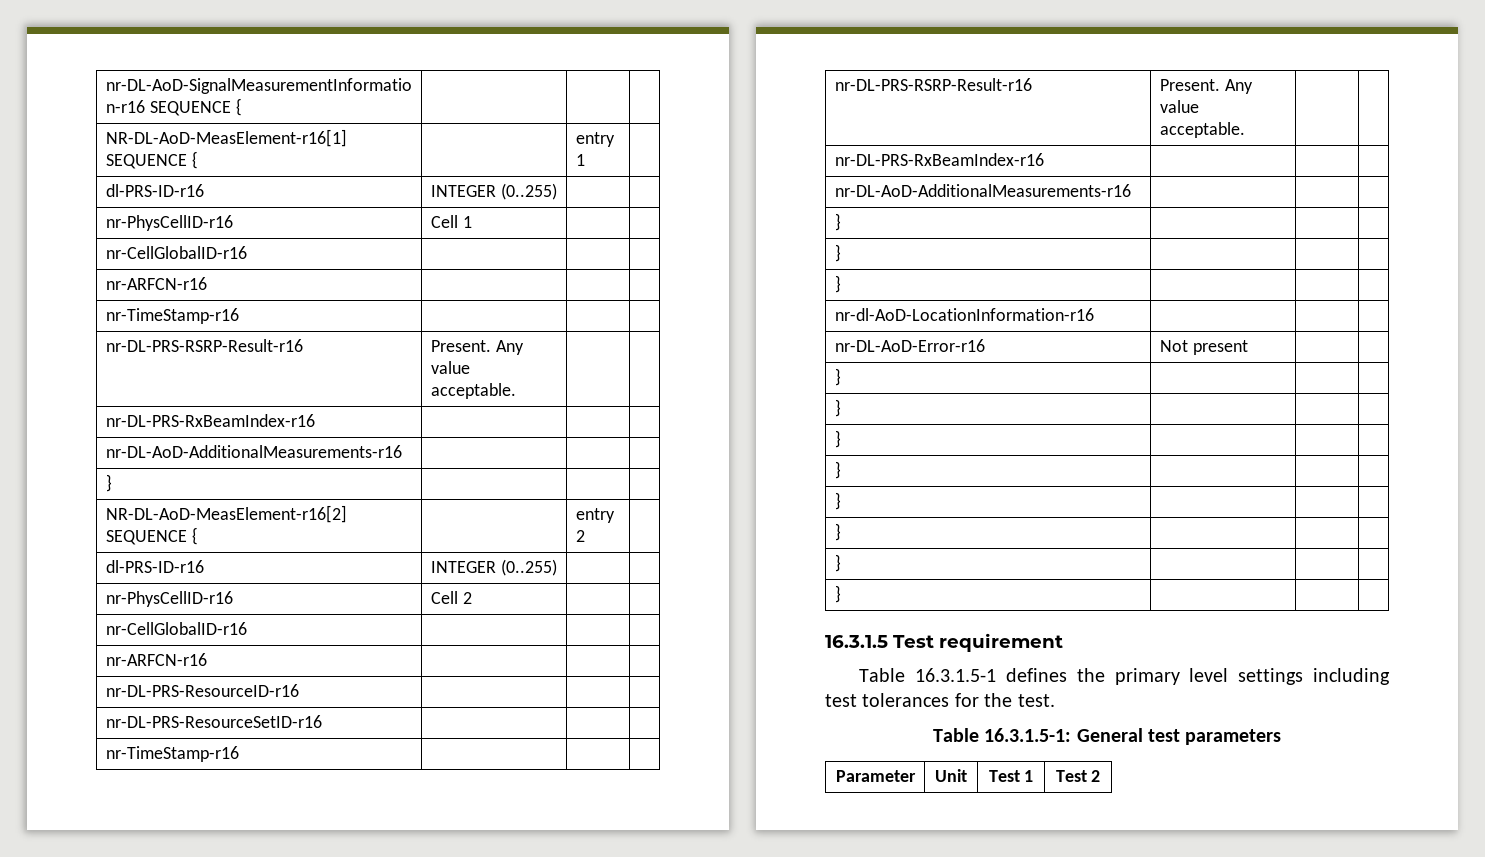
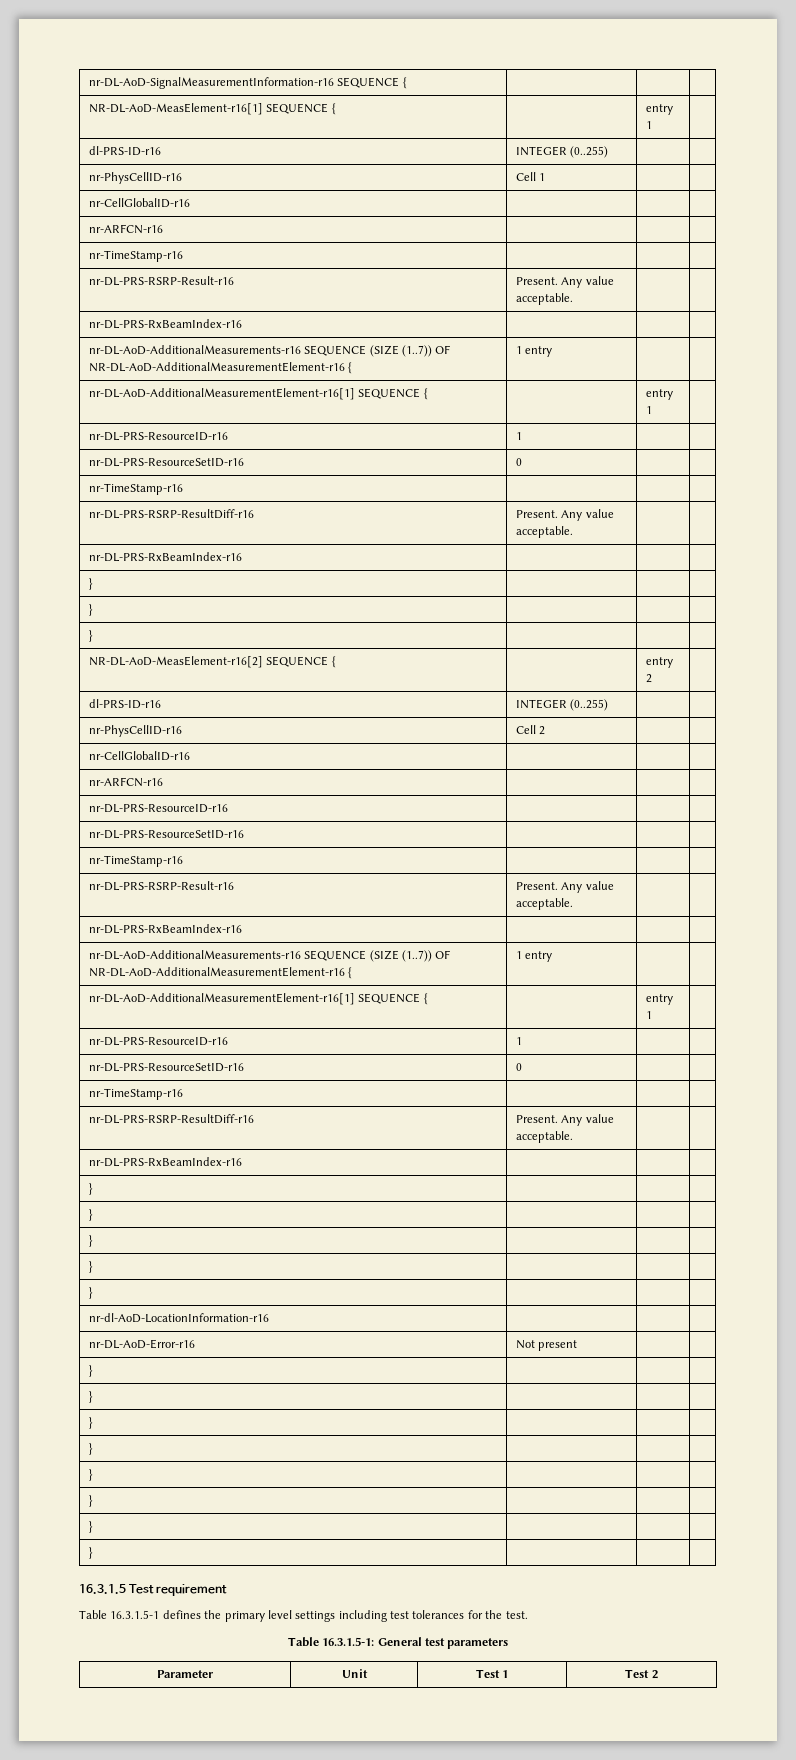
(402, 451) none -> [304,345,451,357] [88,362,353,374] [515,346,553,357] [88,388,428,400] [645,389,673,400] [645,406,652,414] [88,432,228,441] [515,432,522,440] [88,458,244,467] [515,458,522,466] [88,483,183,495] [88,509,254,519] [515,509,614,521] [515,526,573,538] [88,552,242,562] [88,578,93,590] [88,604,93,616] SEQUENCE (SIZE (1..7)) OF NR-DL-AoD-AdditionalMeasurementElement-r16 { | 1 entry | | // nr-DL-AoD-AdditionalMeasurementElement-r16[1] SEQUENCE { | | entry 1 | // nr-DL-PRS-ResourceID-r16 | 1 | | // nr-DL-PRS-ResourceSetID-r16 | 0 | | // nr-TimeStamp-r16 | | | // nr-DL-PRS-RSRP-ResultDiff-r16 | Present. Any value acceptable. | | // nr-DL-PRS-RxBeamIndex-r16 | | | // } | | | // }
(1131, 190) none -> [304,950,451,962] [88,967,353,979] [515,951,553,962] [88,993,428,1005] [645,994,673,1005] [645,1011,652,1019] [88,1037,228,1046] [515,1037,522,1045] [88,1063,244,1072] [515,1063,522,1071] [88,1088,183,1100] [88,1114,254,1124] [515,1114,614,1126] [515,1131,573,1143] [88,1157,242,1167] [88,1183,93,1195] [88,1209,93,1221] SEQUENCE (SIZE (1..7)) OF NR-DL-AoD-AdditionalMeasurementElement-r16 { | 1 entry | | // nr-DL-AoD-AdditionalMeasurementElement-r16[1] SEQUENCE { | | entry 1 | // nr-DL-PRS-ResourceID-r16 | 1 | | // nr-DL-PRS-ResourceSetID-r16 | 0 | | // nr-TimeStamp-r16 | | | // nr-DL-PRS-RSRP-ResultDiff-r16 | Present. Any value acceptable. | | // nr-DL-PRS-RxBeamIndex-r16 | | | // } | | | // }

